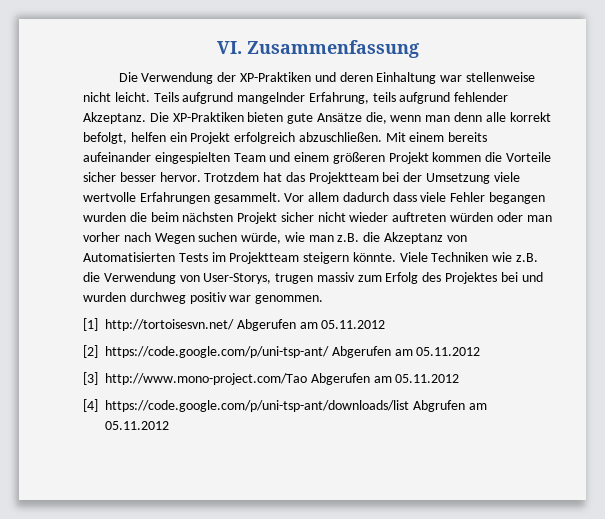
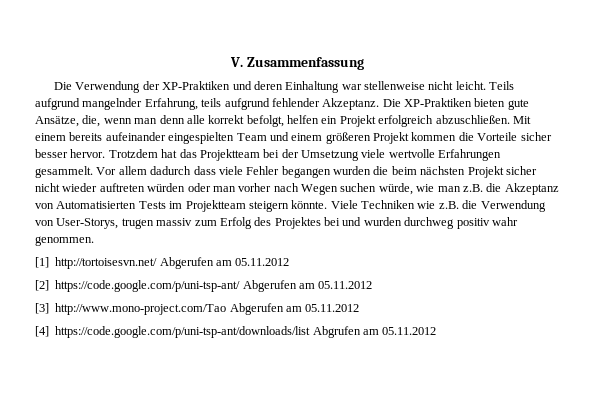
[217,41,242,54] VI. -> [230,57,244,67] V.
[316,113,362,122] Ansätze -> [35,116,79,127] Ansätze,
[229,295,252,302] war -> [491,217,518,226] wahr

